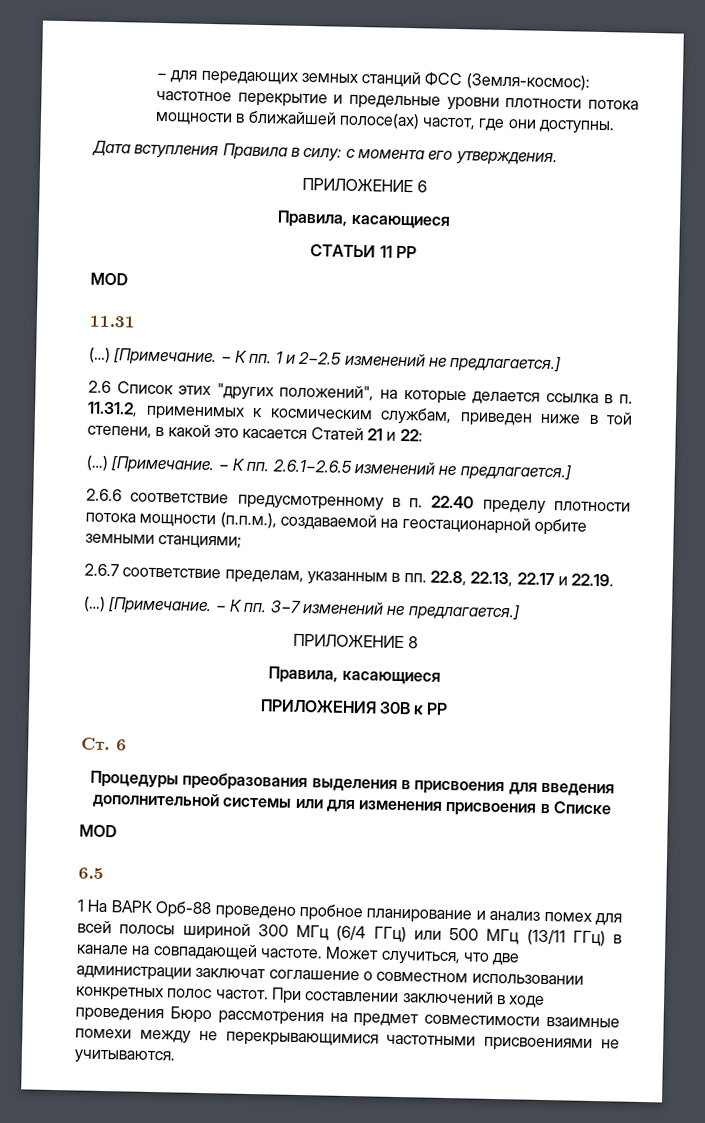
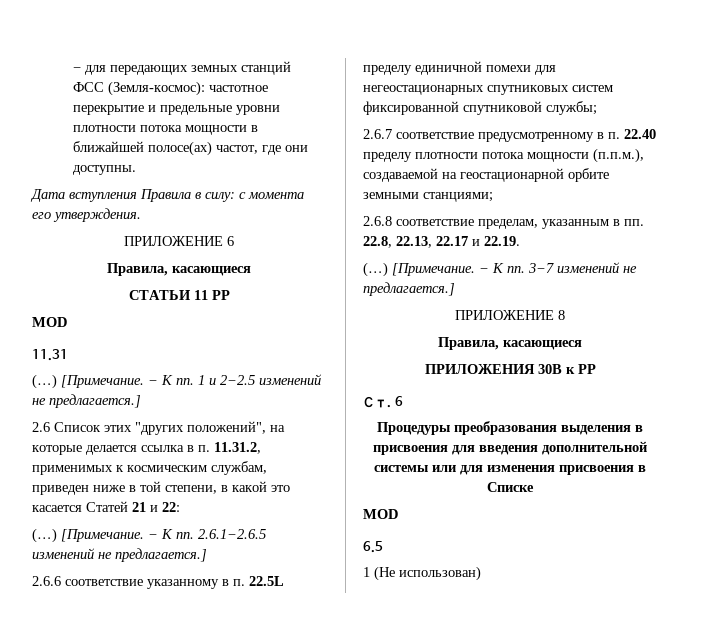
(230, 498) none -> [147,576,284,589] [363,61,556,75] [363,85,613,95] [363,101,597,115] [363,129,474,139] указанному в п. 22.5L пределу единичной помехи для негеостационарных спутниковых систем фиксированной спутниковой службы; // 2.6.7 соответствие
[84,563,119,577] 2.6.7 -> [363,216,392,226] 2.6.8
[87,899,623,926] [77,920,622,947] [76,943,521,966] [76,965,584,985] [75,986,546,1009] [75,1006,620,1028] [75,1028,620,1053] [74,1049,175,1065] На ВАРК Орб-88 проведено пробное планирование и анализ помех для всей полосы шириной 300 MГц (6/4 ГГц) или 500 MГц (13/11 ГГц) в канале на совпадающей частоте. Может случиться, что две администрации заключат соглашение о совместном использовании конкретных полос частот. При составлении заключений в ходе проведения Бюро рассмотрения на предмет совместимости взаимные помехи между не перекрывающимися частотными присвоениями не учитываются. -> [374,566,481,581] (Не использован)

